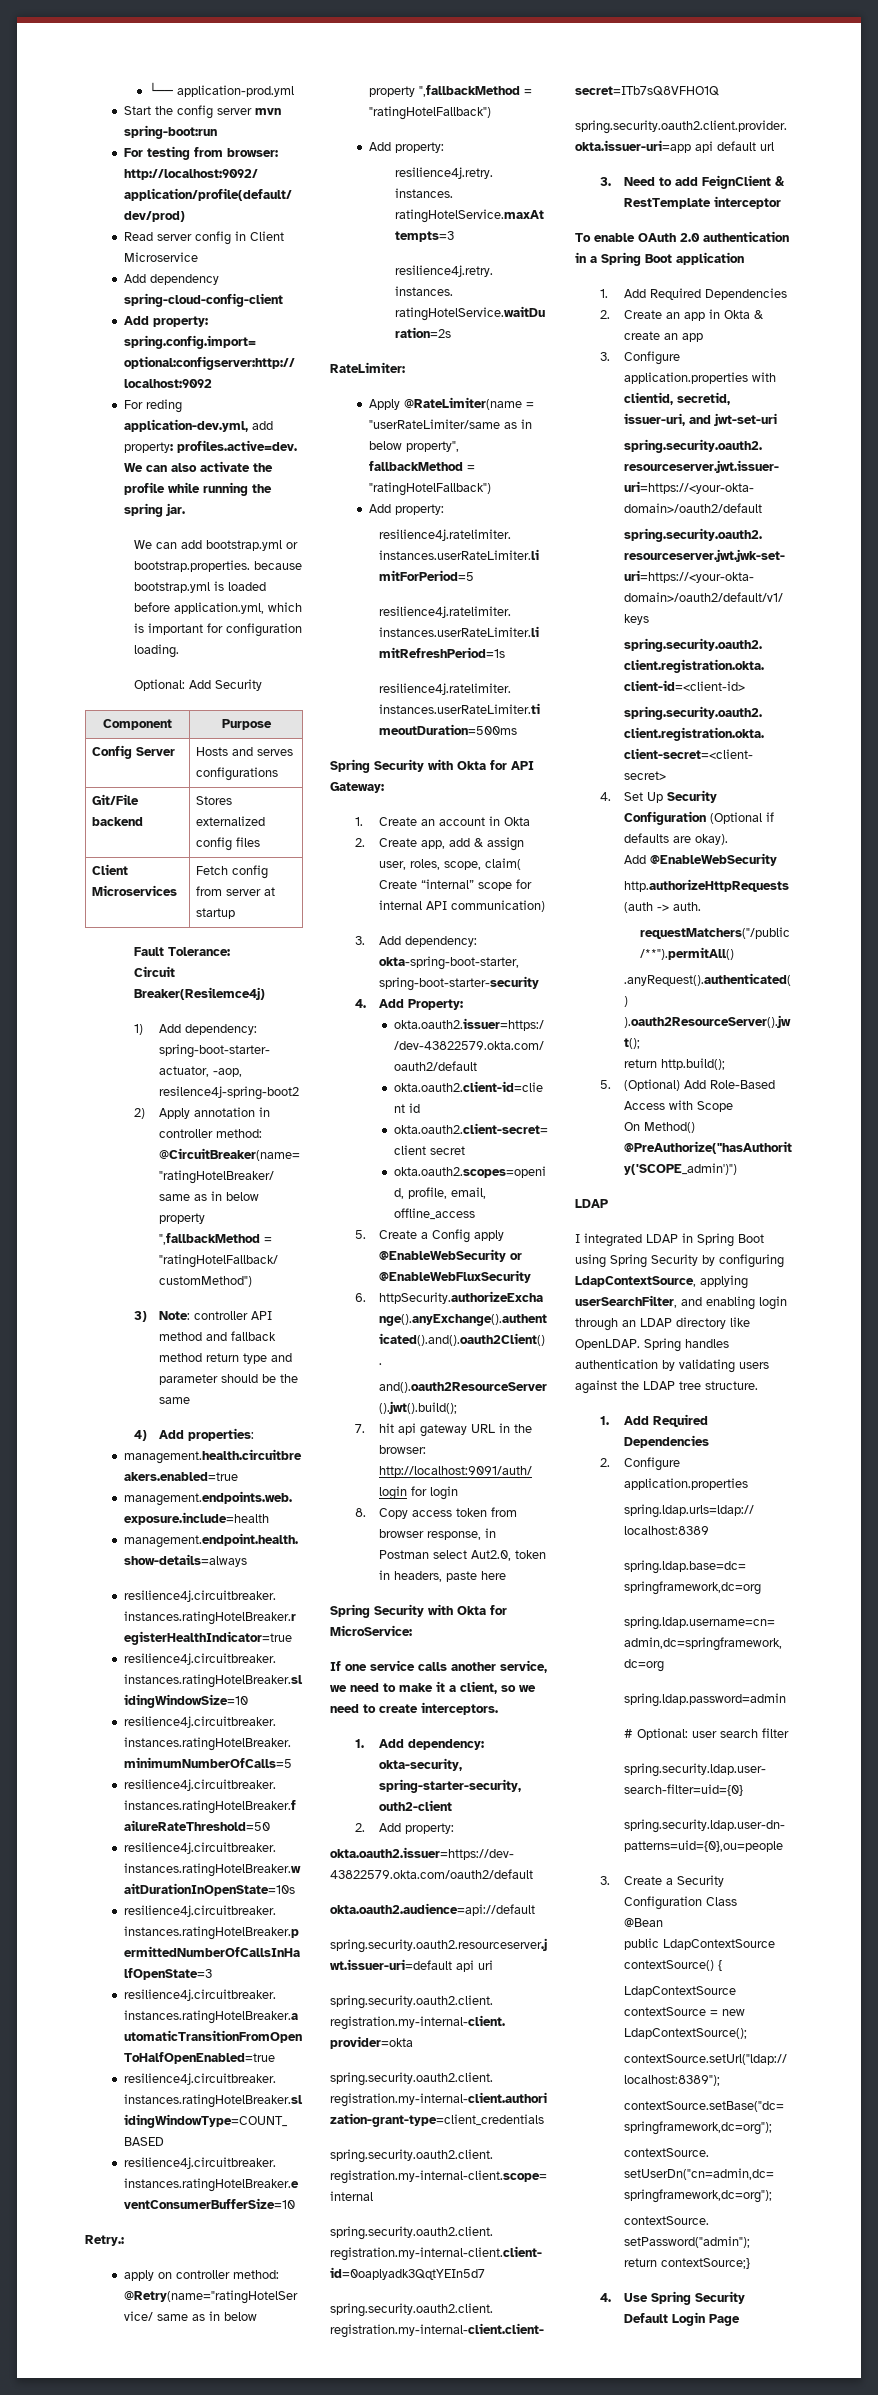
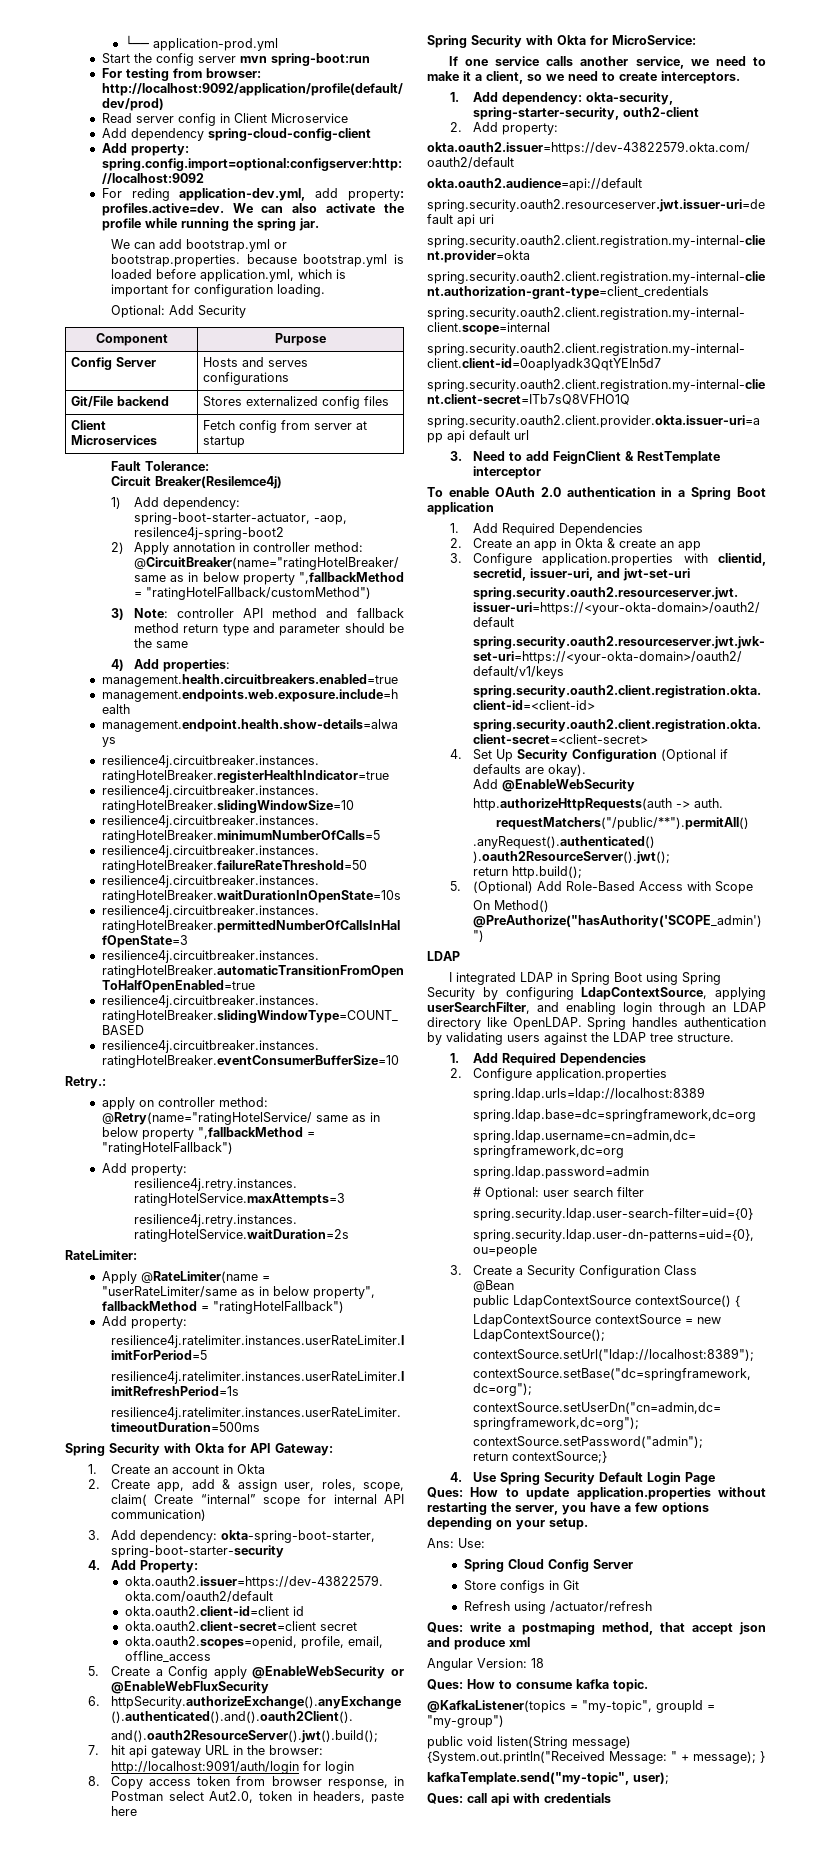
(741, 2320) none -> [427,1487,766,1500] [427,1502,709,1515] [427,1517,588,1530] [427,1538,485,1548] [463,1559,633,1572] [463,1580,579,1593] [463,1601,652,1614] [427,1622,766,1635] [427,1637,530,1650] [427,1658,544,1671] [427,1679,648,1692] [427,1700,715,1713] [427,1715,504,1728] [427,1736,631,1749] [427,1751,765,1764] [427,1772,669,1785] [427,1793,611,1806] // Ques: How to update application.properties without restarting the server, you have a few options depending on your setup. // Ans: Use: // Spring Cloud Config Server // Store configs in Git // Refresh using /actuator/refresh // Ques: write a postmaping method, that accept json and produce xml // Angular Version: 18 // Ques: How to consume kafka topic. // @KafkaListener(topics = "my-topic", groupId = "my-group") // public void listen(String message) {System.out.println("Received Message: " + message); } // kafkaTemplate.send("my-topic", user); // Ques: call api with credentials

